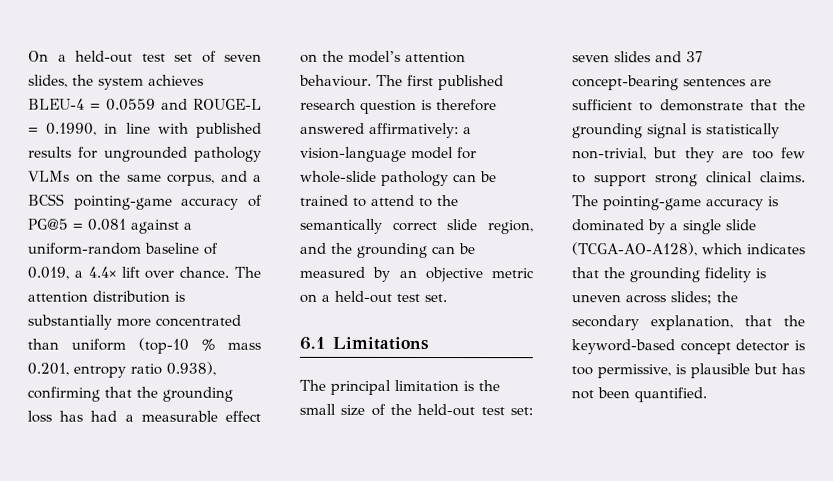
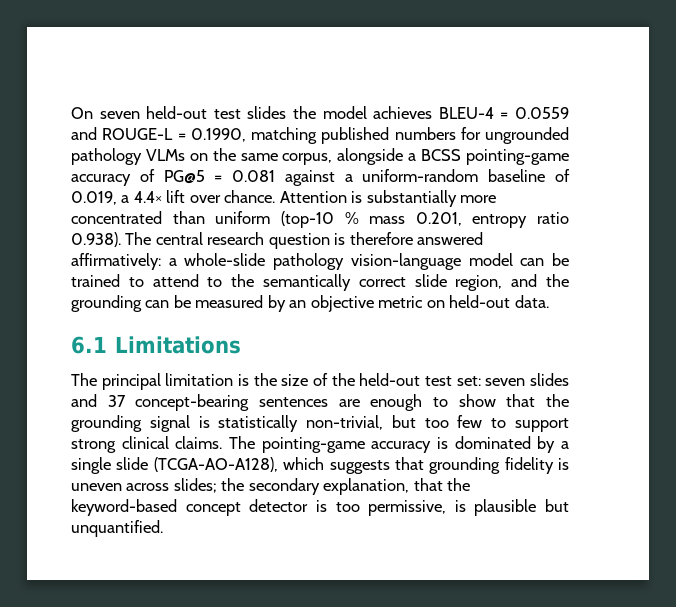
[57,50,262,63] [28,74,144,90] a held-out test set of seven slides, the system -> [99,106,367,119] seven held-out test slides the model
[104,122,262,138] [28,146,72,158] in line with published results -> [251,127,456,144] matching published numbers
[220,170,248,182] and -> [337,148,404,165] alongside
[234,266,261,278] [27,290,170,303] The attention distribution -> [279,191,347,203] Attention
[166,361,216,376] [27,386,233,402] [27,410,261,423] [300,50,466,64] [299,74,504,91] 0.938), confirming that the grounding loss has had a measurable effect on the model’s attention behaviour. The first published -> [71,232,203,247] 0.938). The central
[300,146,477,162] [300,170,449,187] vision-language model for whole-slide pathology -> [184,253,513,270] whole-slide pathology vision-language model
[321,290,447,303] a held-out test set. -> [449,295,549,308] held-out data.
[299,403,336,415] small -> (277, 379) none
[572,99,744,112] sufficient to demonstrate -> [370,394,496,411] enough to show
[684,147,745,163] they are -> (416, 421) none
[746,243,805,255] [571,267,625,279] indicates that the -> [329,457,424,474] suggests that
[781,363,805,375] [571,387,707,403] has not been quantified. -> [71,520,163,537] unquantified.

